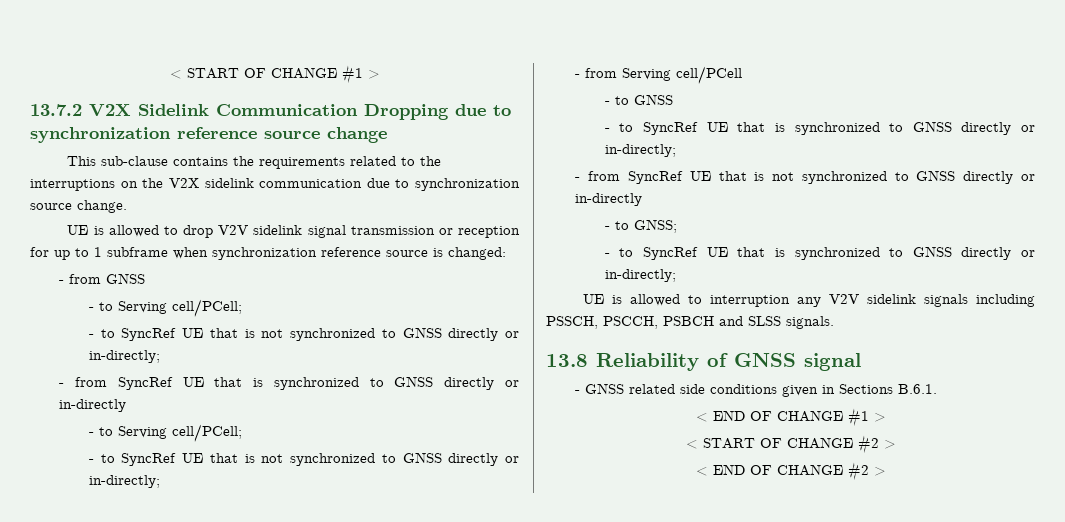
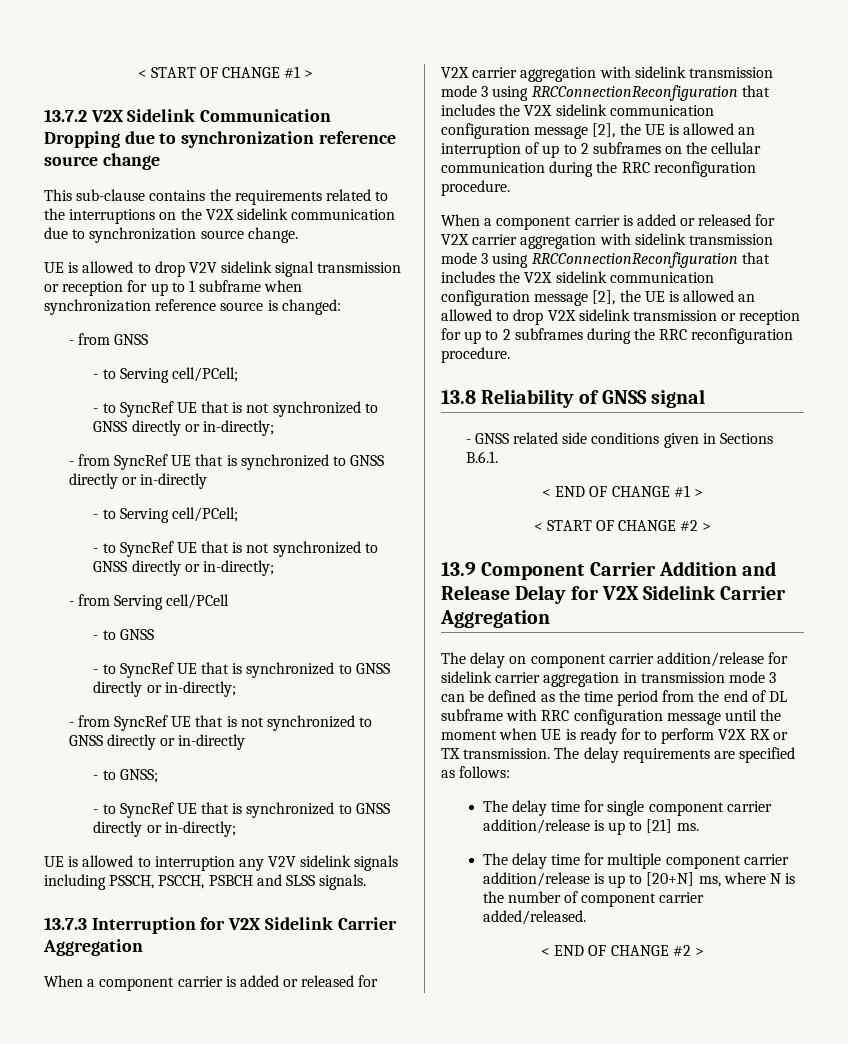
(834, 322) none -> [44,917,397,934] [43,939,143,956] [44,975,379,991] [441,66,773,82] [441,85,770,101] [441,104,714,116] [441,123,756,139] [441,142,762,158] [441,161,756,177] [441,180,510,196] [441,214,776,230] [441,233,773,249] [441,252,770,268] [441,271,714,283] [441,290,756,306] [441,309,801,325] [441,328,794,344] [441,347,510,363] // 13.7.3 Interruption for V2X Sidelink Carrier Aggregation // When a component carrier is added or released for V2X carrier aggregation with sidelink transmission mode 3 using RRCConnectionReconfiguration that includes the V2X sidelink communication configuration message [2], the UE is allowed an interruption of up to 2 subframes on the cellular communication during the RRC reconfiguration procedure. // When a component carrier is added or released for V2X carrier aggregation with sidelink transmission mode 3 using RRCConnectionReconfiguration that includes the V2X sidelink communication configuration message [2], the UE is allowed an allowed to drop V2X sidelink transmission or reception for up to 2 subframes during the RRC reconfiguration procedure.
(896, 444) none -> [441,561,777,580] [441,585,787,604] [440,610,550,628] [441,652,789,668] [441,671,777,687] [441,690,788,706] [441,709,782,725] [441,728,788,744] [441,747,796,763] [441,766,511,778] [482,800,772,816] [482,819,699,835] [482,853,789,869] [482,872,796,888] [482,891,705,907] [482,910,586,925] // 13.9 Component Carrier Addition and Release Delay for V2X Sidelink Carrier Aggregation // The delay on component carrier addition/release for sidelink carrier aggregation in transmission mode 3 can be defined as the time period from the end of DL subframe with RRC configuration message until the moment when UE is ready for to perform V2X RX or TX transmission. The delay requirements are specified as follows: // The delay time for single component carrier addition/release is up to [21] ms. // The delay time for multiple component carrier addition/release is up to [20+N] ms, where N is the number of component carrier added/released.

